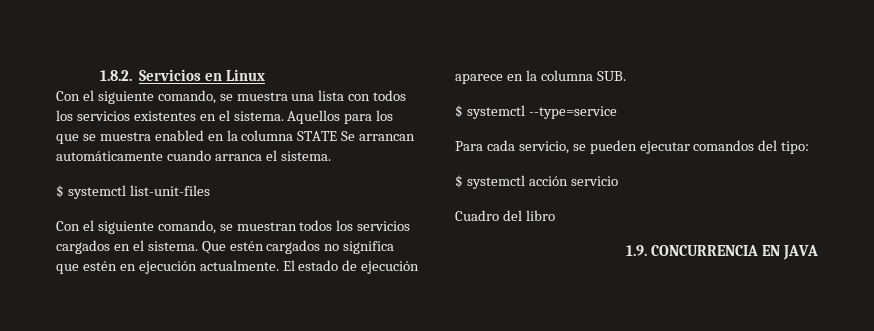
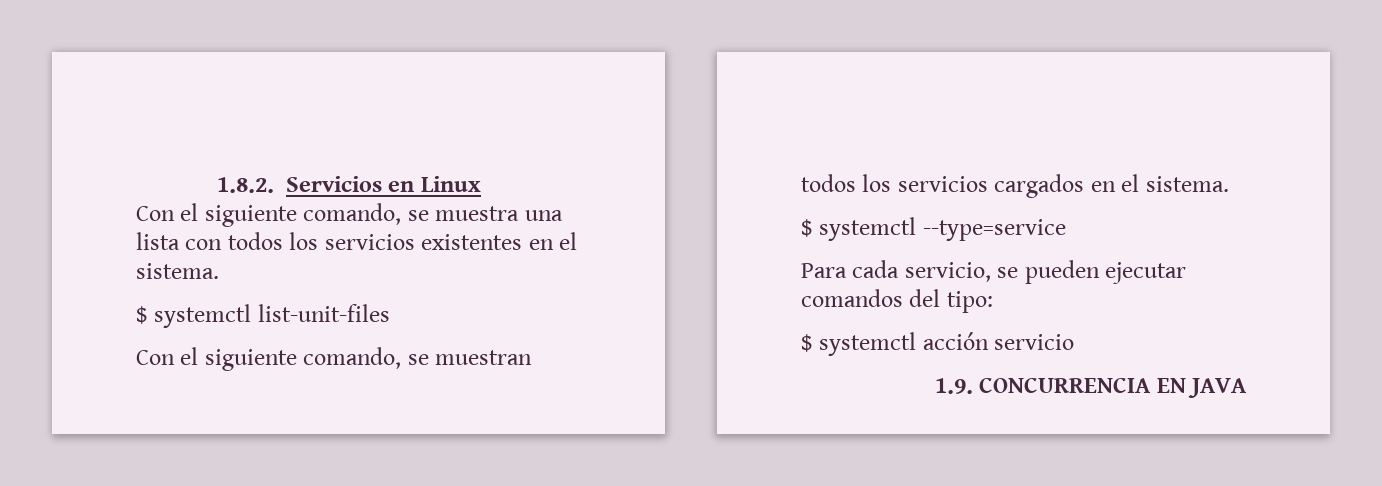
[287,110,394,124] [56,130,416,144] [56,150,331,161] Aquellos para los que se muestra enabled en la columna STATE Se arrancan automáticamente cuando arranca el sistema. -> (219, 271) none
[201,240,395,254] [56,260,420,274] [455,70,626,84] Que estén cargados no significa que estén en ejecución actualmente. El estado de ejecución aparece en la columna SUB. -> (1229, 184) none
[455,210,555,221] // Cuadro del libro -> (1075, 342) none

